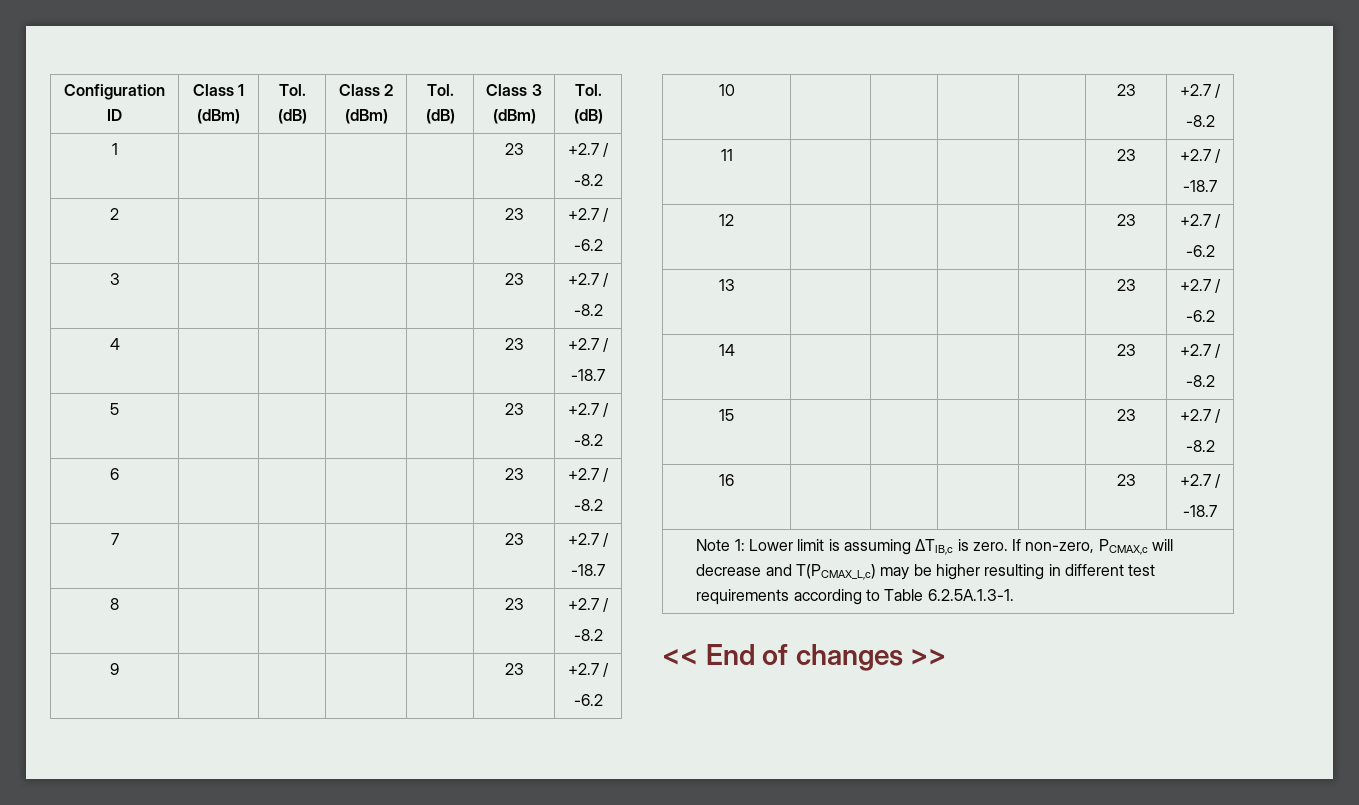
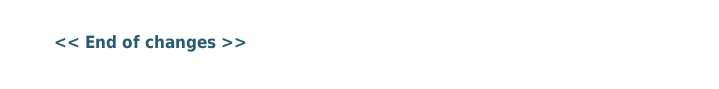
[64,84,165,100] [107,109,122,121] [192,84,245,96] [197,109,240,124] [278,84,306,96] [277,109,307,124] [338,84,394,96] [344,109,388,124] [426,84,454,96] [425,109,455,124] [486,84,542,96] [492,109,536,124] [574,84,602,96] [573,109,603,124] [111,143,118,155] [504,143,524,155] [567,143,610,157] [573,174,603,186] [110,208,119,220] [504,208,524,220] [567,208,610,222] [573,239,603,251] [109,273,120,285] [504,273,524,285] [567,273,610,287] [573,304,603,316] [109,338,120,350] [504,338,524,350] [567,338,610,352] [571,369,605,381] [110,403,119,415] [504,403,524,415] [567,403,610,417] [573,434,603,446] [110,468,119,480] [504,468,524,480] [567,468,610,482] [573,499,603,511] [110,533,119,545] [504,533,524,545] [567,533,610,547] [571,564,605,576] [110,598,119,610] [504,598,524,610] [567,598,610,612] [573,629,603,641] [110,663,119,675] [504,663,524,675] [567,663,610,677] [573,694,603,706] [718,84,735,96] [1116,84,1136,96] [1179,84,1222,98] [1185,115,1215,127] [720,149,733,161] [1116,149,1136,161] [1179,149,1222,163] [1183,180,1217,192] [719,214,734,226] [1116,214,1136,226] [1179,214,1222,228] [1185,245,1215,257] [718,279,735,291] [1116,279,1136,291] [1179,279,1222,293] [1185,310,1215,322] [718,344,735,356] [1116,344,1136,356] [1179,344,1222,358] [1185,375,1215,387] [719,409,734,421] [1116,409,1136,421] [1179,409,1222,423] [1185,440,1215,452] [719,474,734,486] [1116,474,1136,486] [1179,474,1222,488] [1183,505,1217,517] [696,539,1174,555] [696,564,1156,580] [696,589,1014,605] Configuration ID | Class 1 (dBm) | Tol. (dB) | Class 2 (dBm) | Tol. (dB) | Class 3 (dBm) | Tol. (dB) // 1 | | | | | 23 | +2.7 / // -8.2 // 2 | | | | | 23 | +2.7 / // -6.2 // 3 | | | | | 23 | +2.7 / // -8.2 // 4 | | | | | 23 | +2.7 / // -18.7 // 5 | | | | | 23 | +2.7 / // -8.2 // 6 | | | | | 23 | +2.7 / // -8.2 // 7 | | | | | 23 | +2.7 / // -18.7 // 8 | | | | | 23 | +2.7 / // -8.2 // 9 | | | | | 23 | +2.7 / // -6.2 // 10 | | | | | 23 | +2.7 / // -8.2 // 11 | | | | | 23 | +2.7 / // -18.7 // 12 | | | | | 23 | +2.7 / // -6.2 // 13 | | | | | 23 | +2.7 / // -6.2 // 14 | | | | | 23 | +2.7 / // -8.2 // 15 | | | | | 23 | +2.7 / // -8.2 // 16 | | | | | 23 | +2.7 / // -18.7 // Note 1: Lower limit is assuming ΔTIB,c is zero. If non-zero, PCMAX,c will decrease and T(PCMAX_L,c) may be higher resulting in different test requirements according to Table 6.2.5A.1.3-1. // -> (54, 42) none

